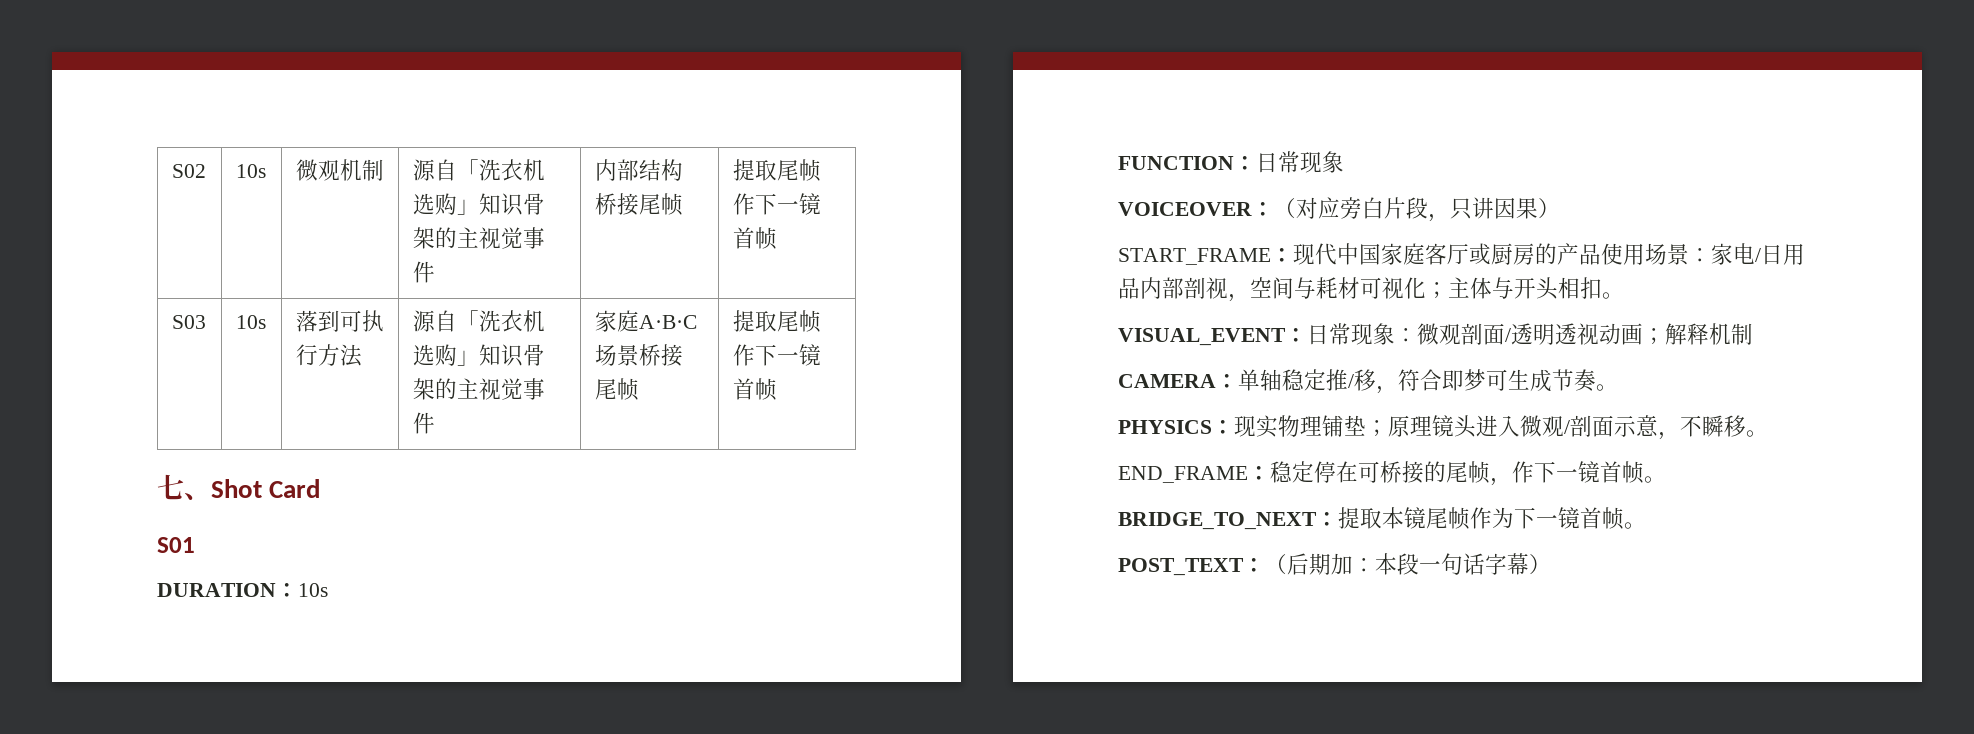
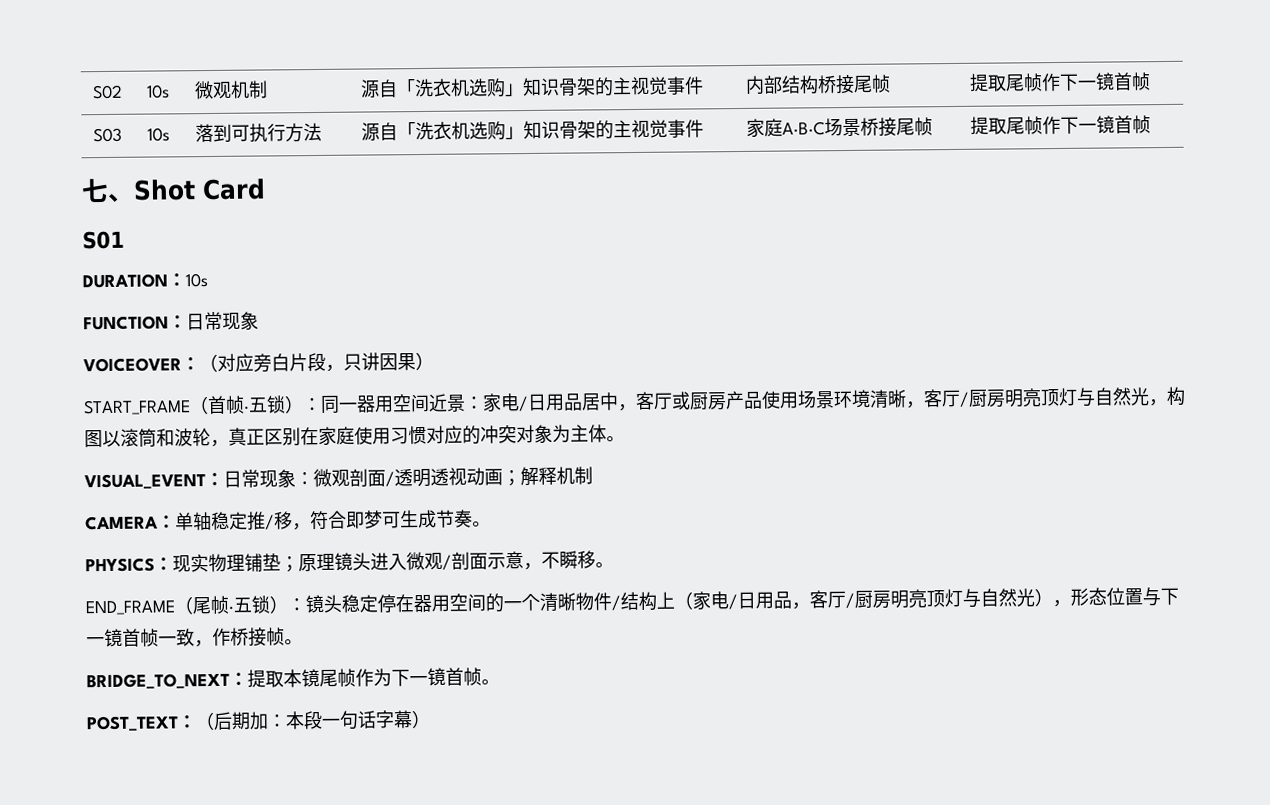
[1271,243,1667,265] ：现代中国家庭客厅或厨房的产品使用场 -> [189,393,448,415] （首帧·五锁）：同一器用空间近
[1140,277,1602,302] 内部剖视，空间与耗材可视化；主体与开头相扣 -> [581,386,1186,412] [84,424,607,448] 居中，客厅或厨房产品使用场景环境清晰，客厅/厨房明亮顶灯与自然光，构图以滚筒和波轮，真正区别在家庭使用习惯对应的冲突对象为主体
[1248,461,1622,486] ：稳定停在可桥接的尾帧，作下一镜首 -> [174,587,1179,615] [86,627,267,648] （尾帧·五锁）：镜头稳定停在器用空间的一个清晰物件/结构上（家电/日用品，客厅/厨房明亮顶灯与自然光），形态位置与下一镜首帧一致，作桥接

